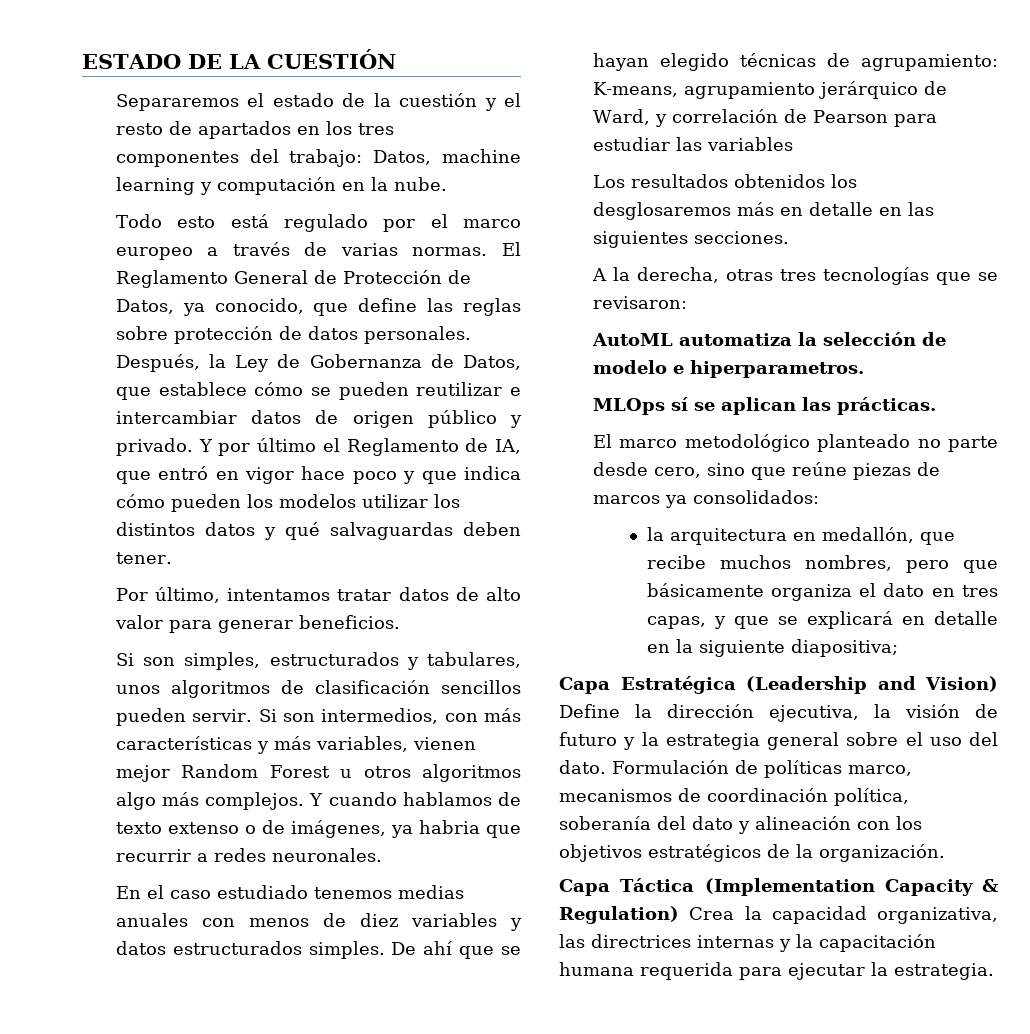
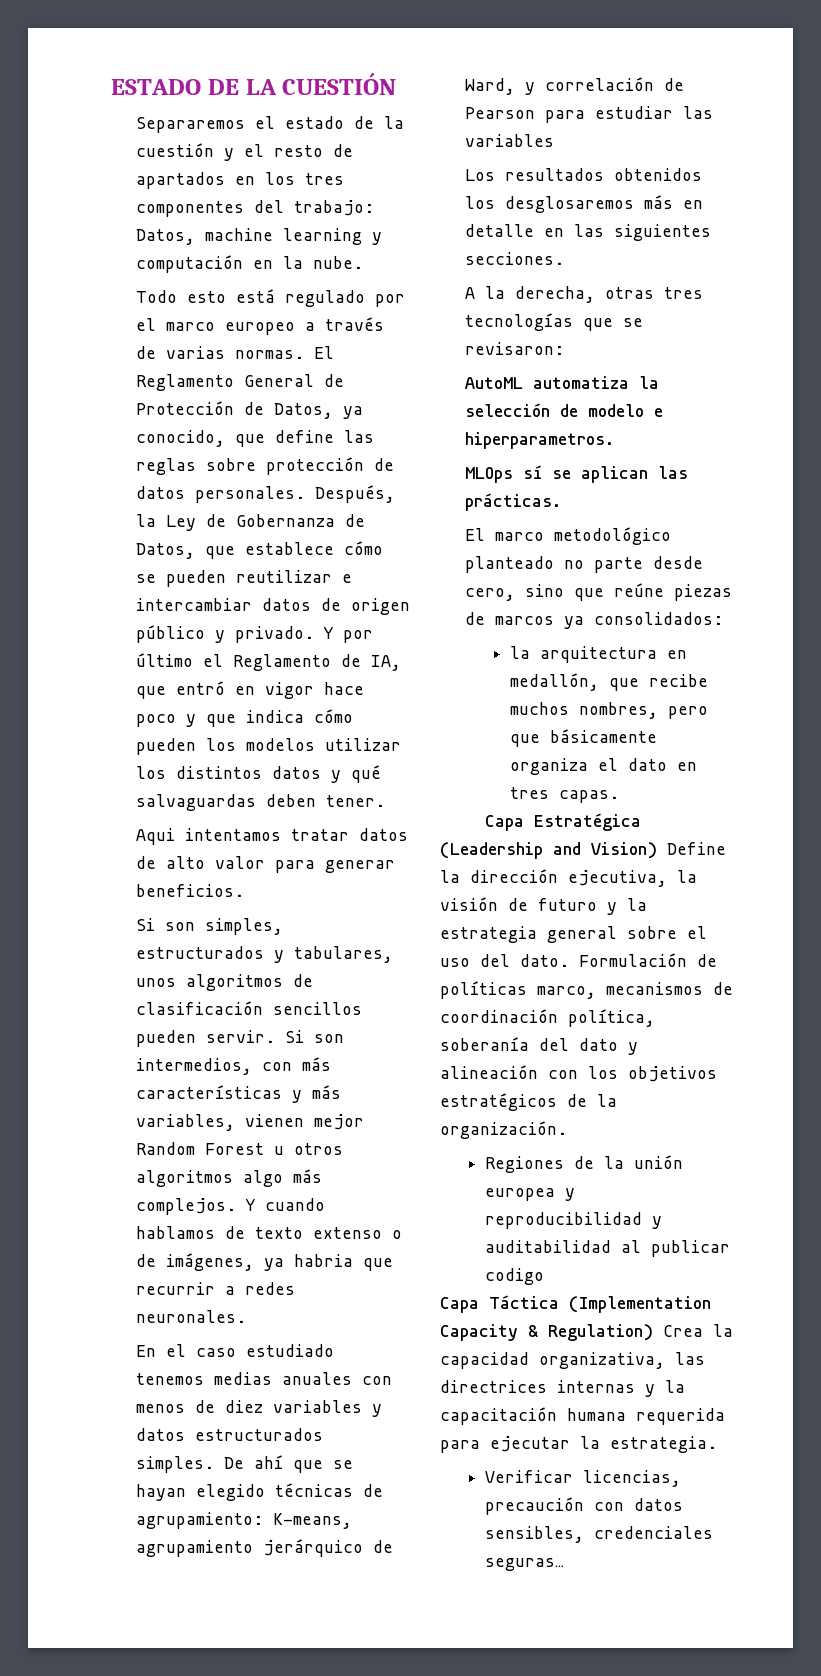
[115,587,221,603] Por último, -> [136,828,176,845] Aqui
[646,611,998,629] [646,639,898,657] capas, y que se explicará en detalle en la siguiente diapositiva; -> [559,790,620,803] capas.
(945, 853) none -> [484,1155,683,1173] [484,1188,575,1201] [484,1212,662,1229] [484,1240,730,1257] [484,1268,544,1285] // Regiones de la unión europea y reproducibilidad y auditabilidad al publicar codigo
(994, 971) none -> [484,1470,681,1487] [484,1497,683,1515] [484,1526,713,1543] [484,1558,564,1571] // Verificar licencias, precaución con datos sensibles, credenciales seguras…

